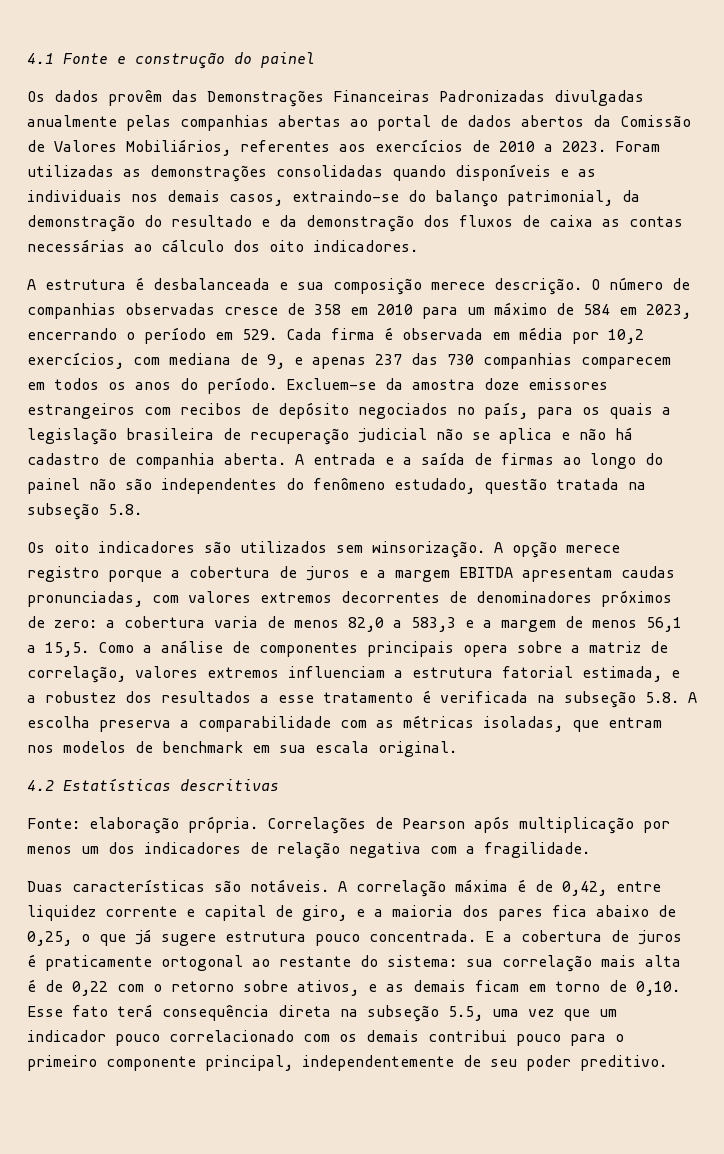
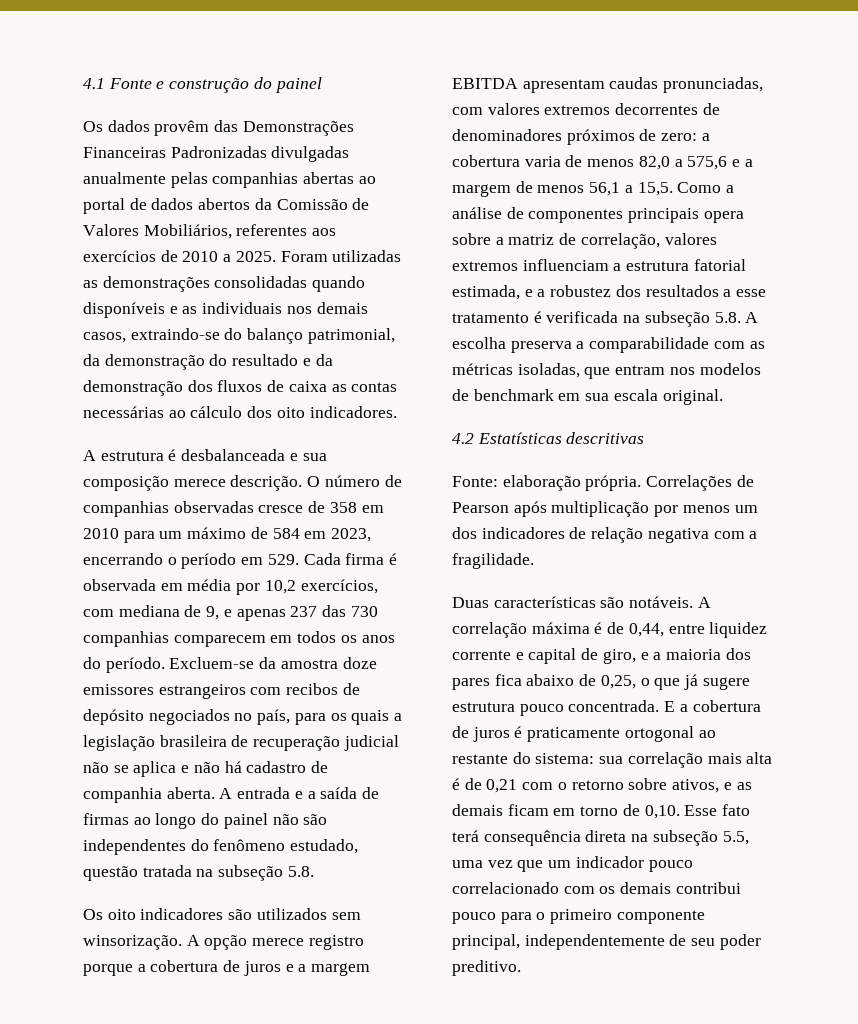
[562,141,606,152] 2023. -> [235,251,276,262] 2025.
[411,617,456,632] 583,3 -> [687,156,728,170] 575,6
[562,881,607,896] 0,42, -> [628,623,664,637] 0,44,
[72,981,108,996] 0,22 -> [486,779,518,793] 0,21

